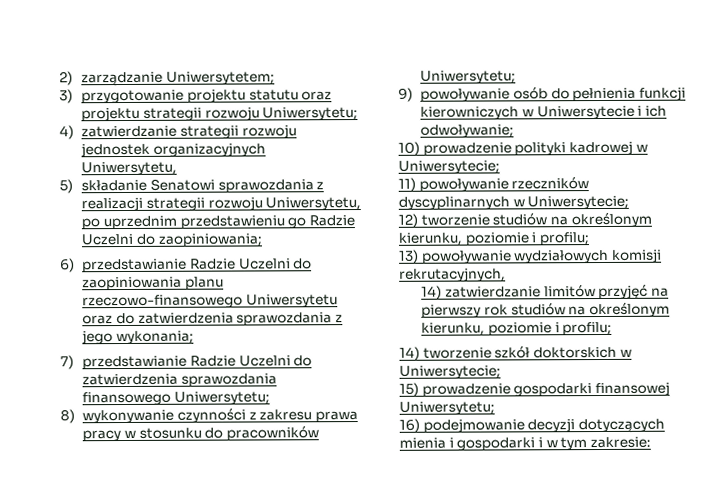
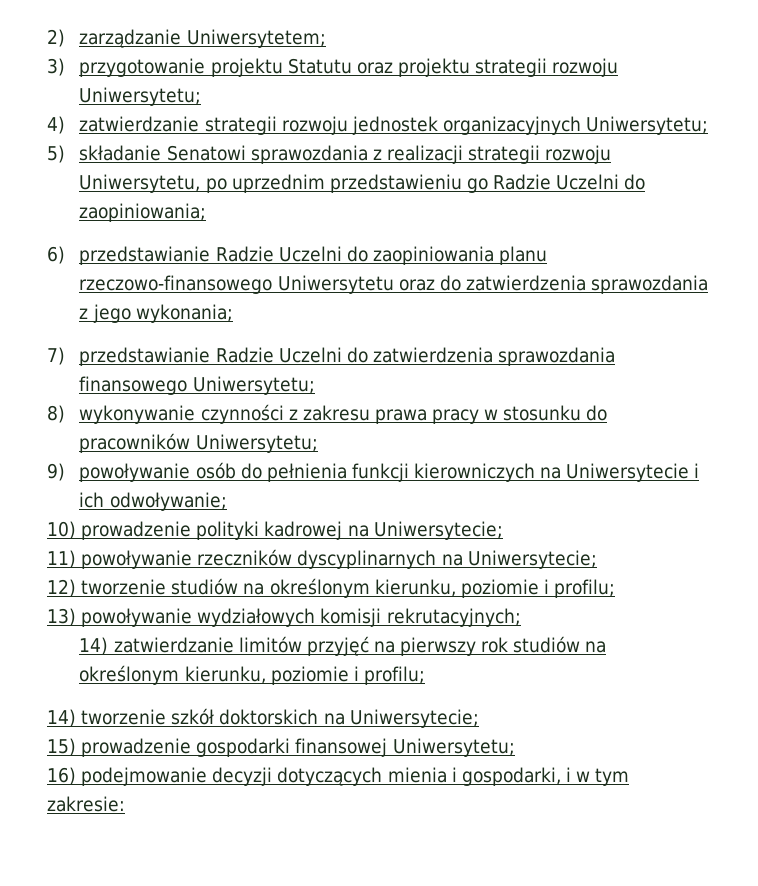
[248,89,299,101] statutu -> [287,58,352,74] Statutu
[81,161,178,176] Uniwersytetu, -> [586,116,709,135] Uniwersytetu;
[521,108,534,117] w -> [540,467,562,479] na
[635,143,648,152] w -> [347,525,369,537] na
[512,198,525,207] w -> [441,554,463,566] na
[399,267,506,282] rekrutacyjnych, -> [386,608,521,627] rekrutacyjnych;
[619,348,632,357] w -> [323,713,345,725] na
[456,437,536,451] gospodarki -> [461,767,561,786] gospodarki,

